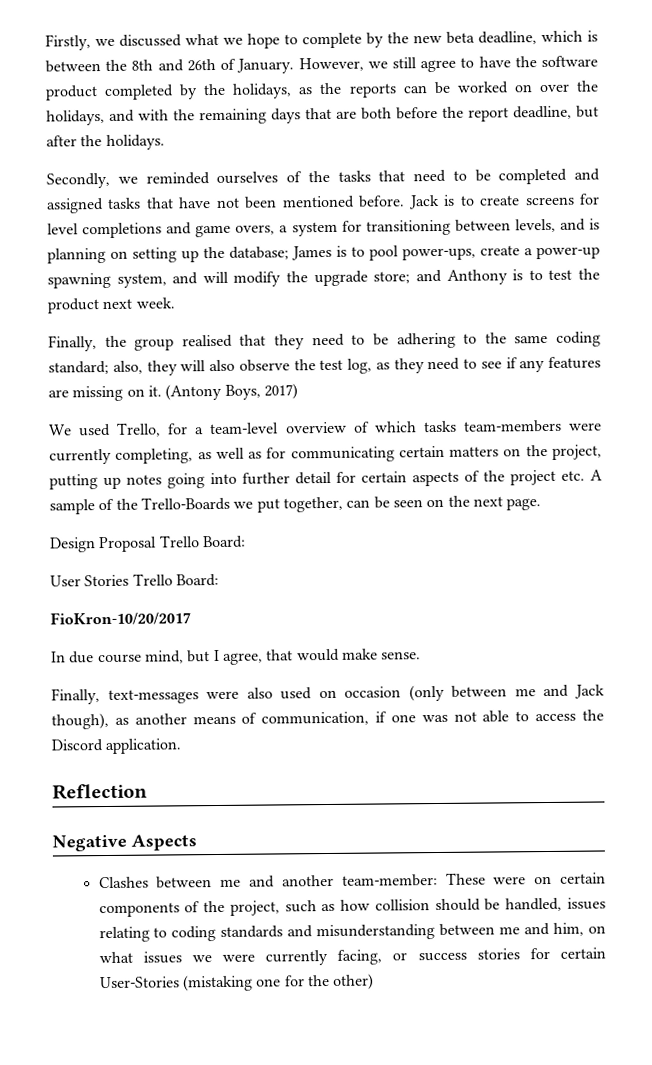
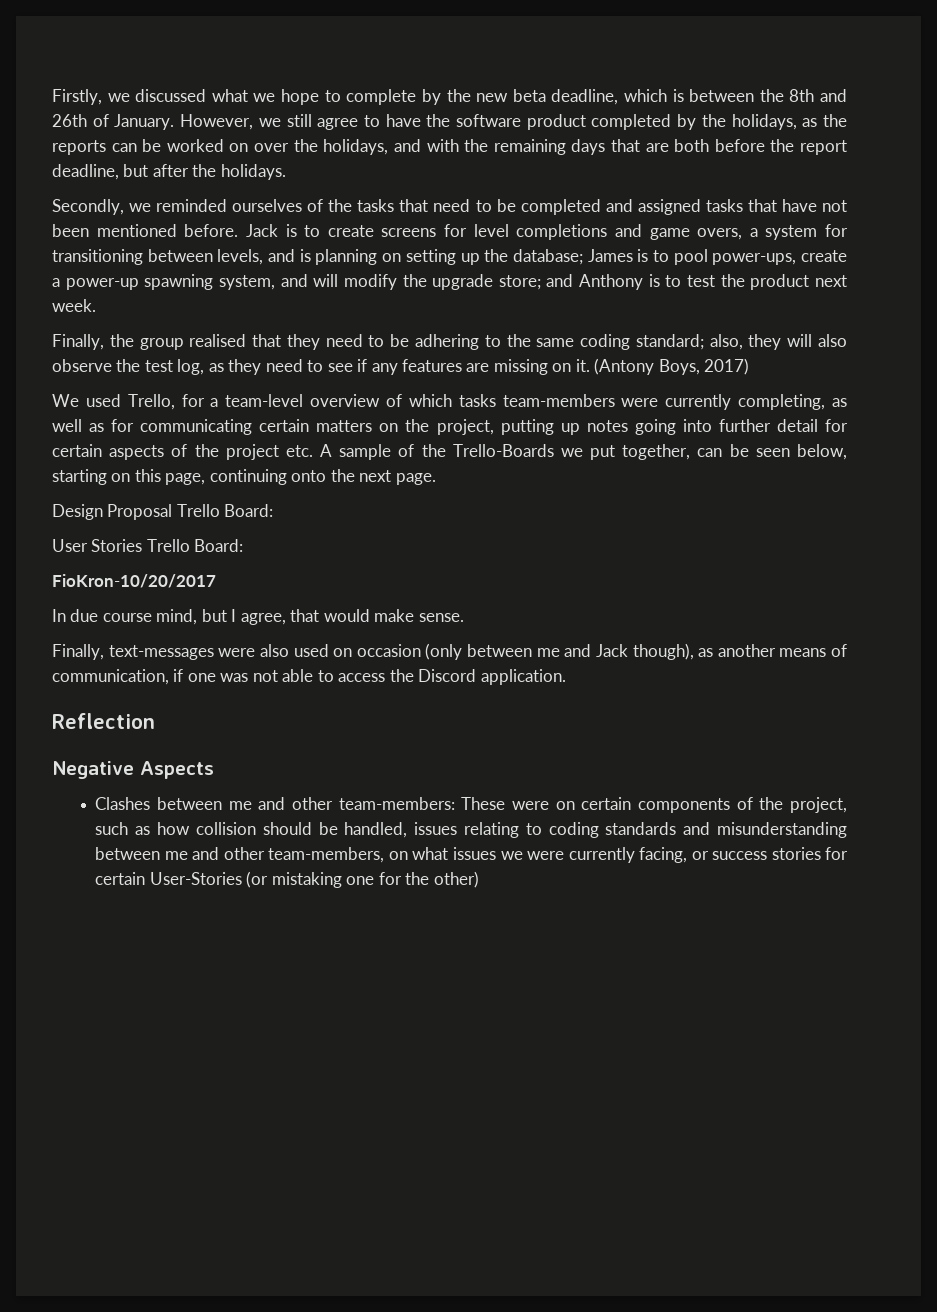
[426,498,445,508] on -> [796,444,847,460] [52,469,327,485] below, starting on this page, continuing onto
[281,874,438,887] another team-member: -> [292,797,455,810] other team-members:
[553,922,585,936] him, -> [223,847,385,863] other team-members,
[182,974,253,992] (mistaking -> [246,871,342,888] (or mistaking

